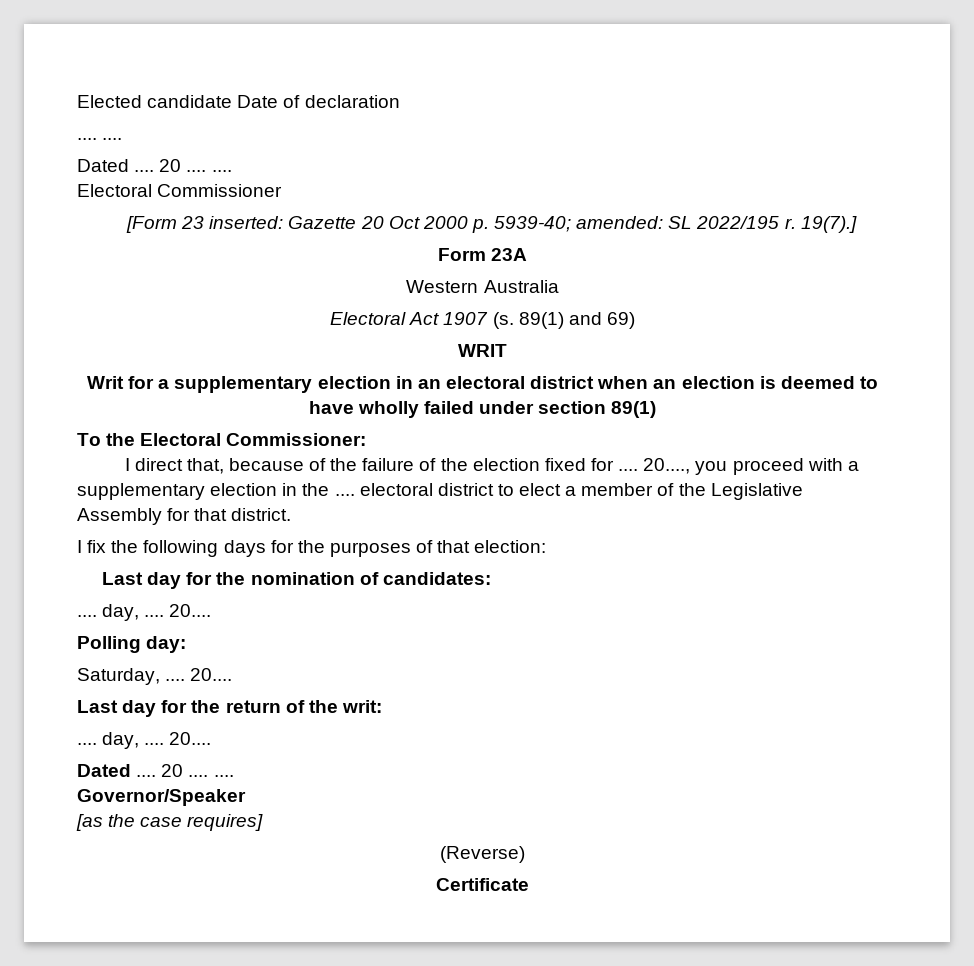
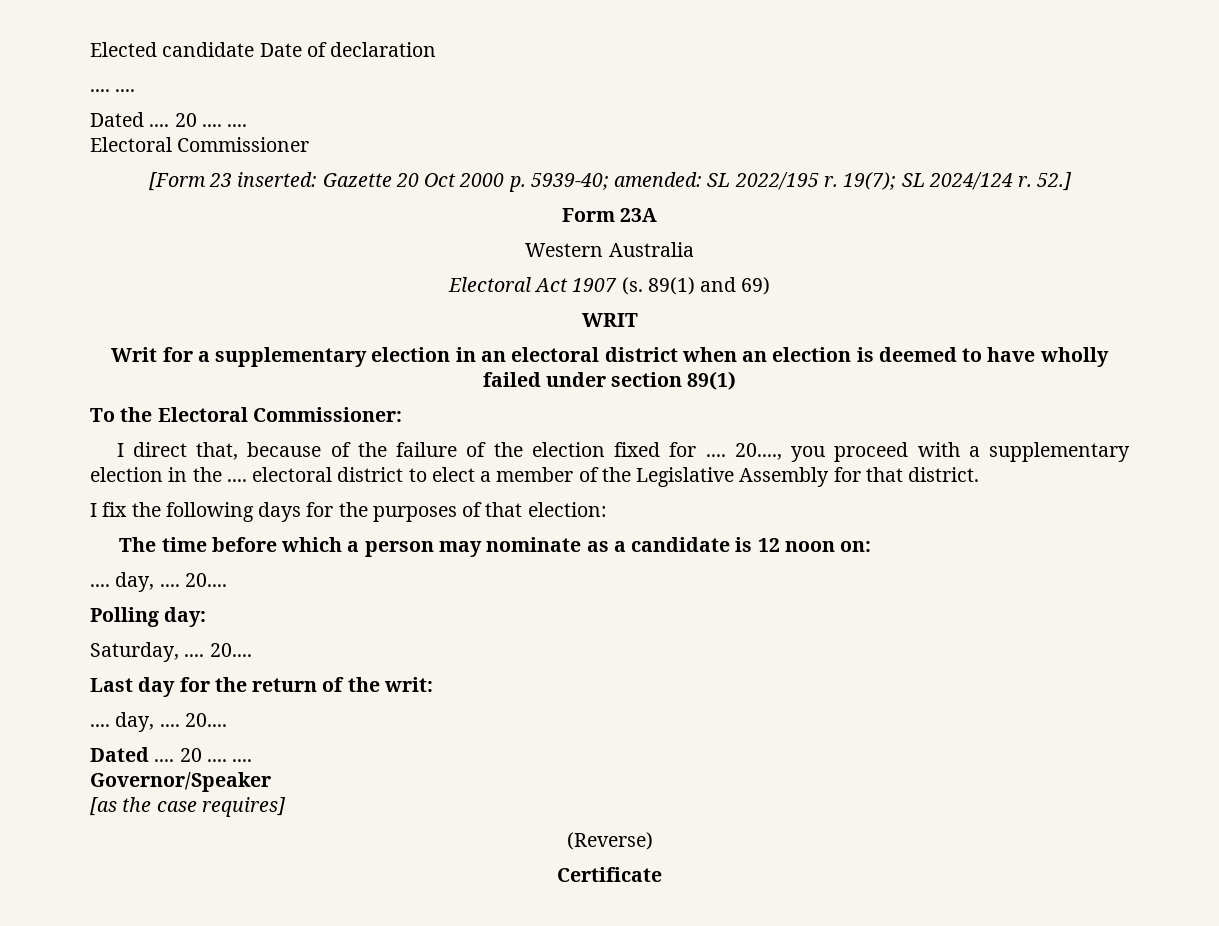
[800,216,857,233] 19(7).] -> [843,172,1073,191] 19(7); SL 2024/124 r. 52.]
[102,572,491,589] Last day for the nomination of candidates: -> [119,537,872,557] The time before which a person may nominate as a candidate is 12 noon on:

